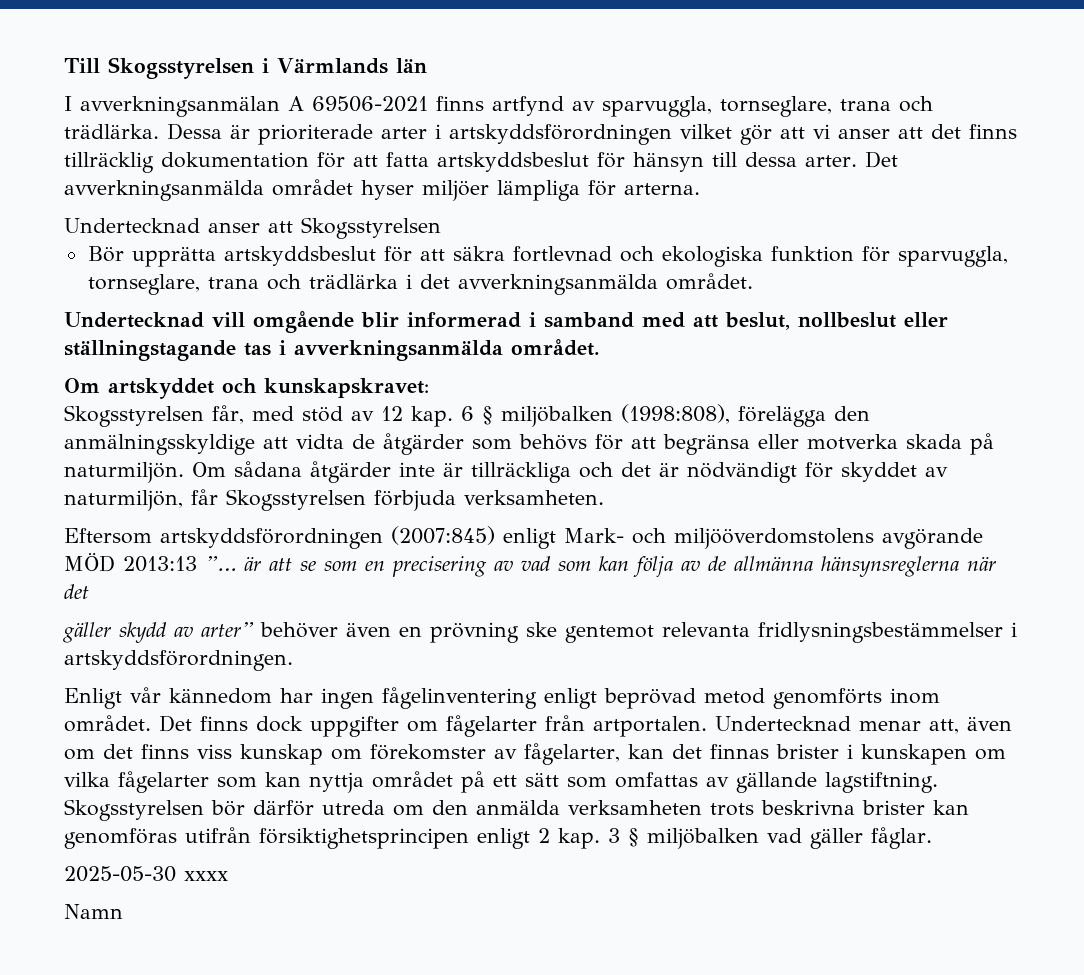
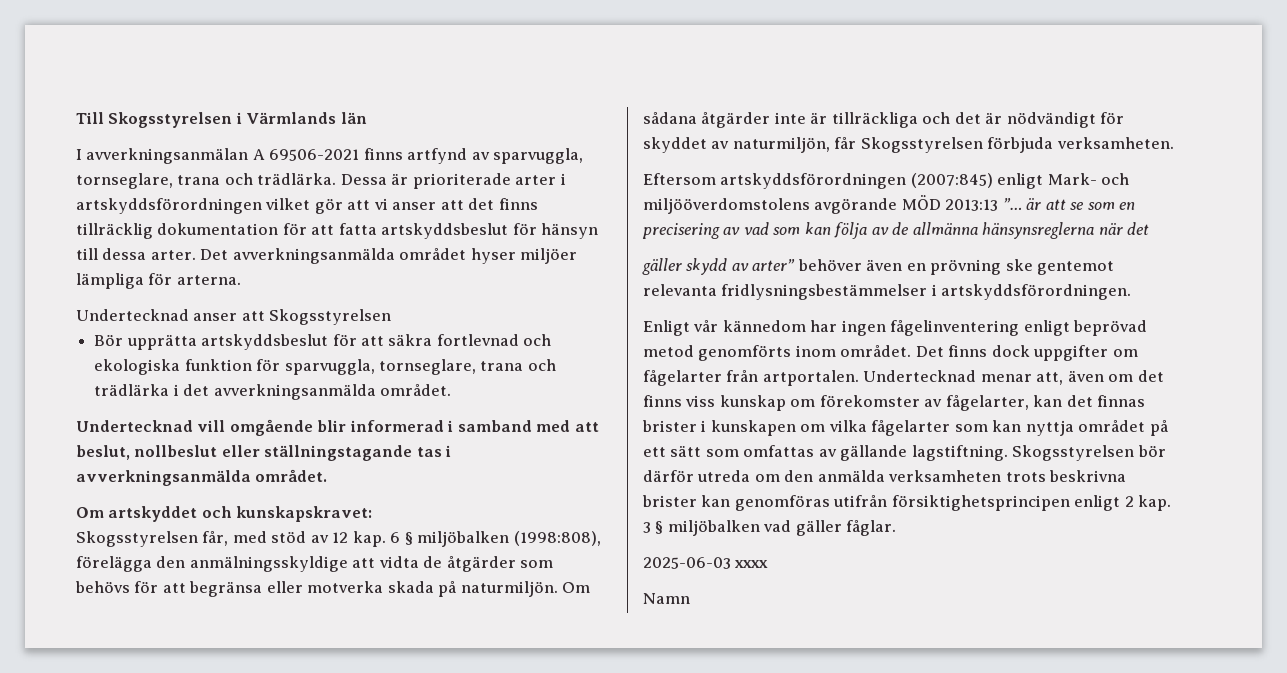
[64,866,176,882] 2025-05-30 -> [643,557,731,569] 2025-06-03

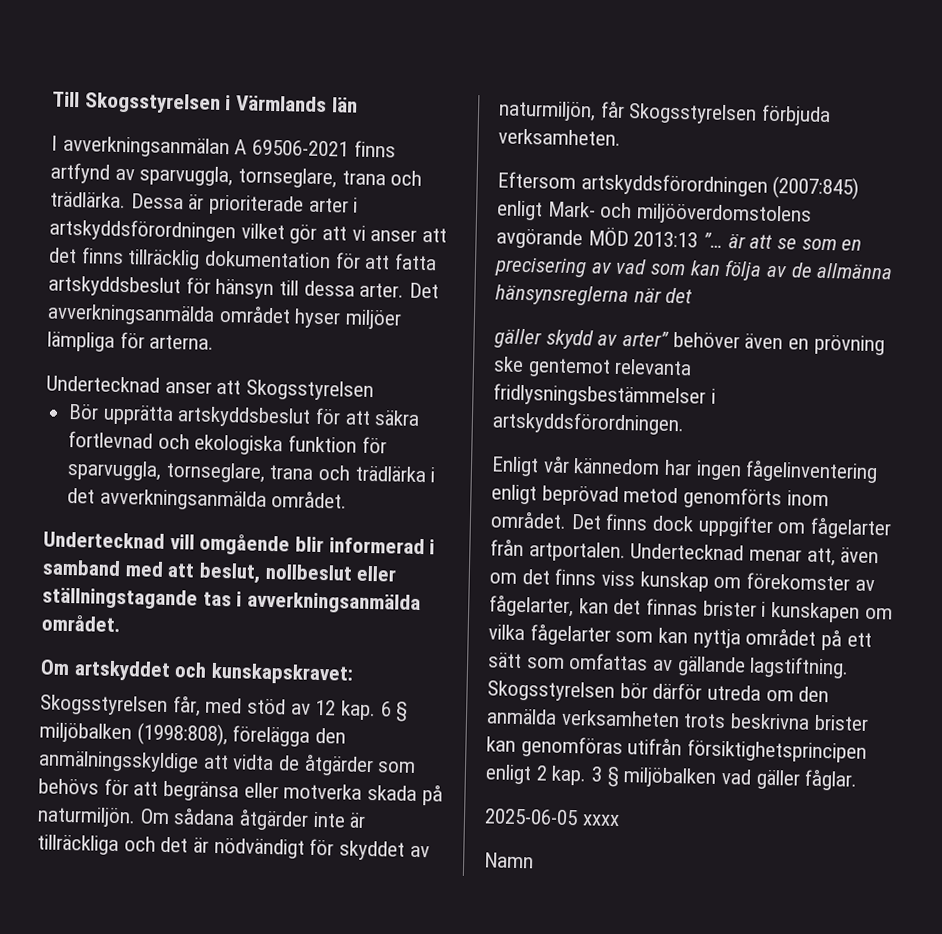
[643,557,731,569] 2025-06-03 -> [484,808,578,826] 2025-06-05

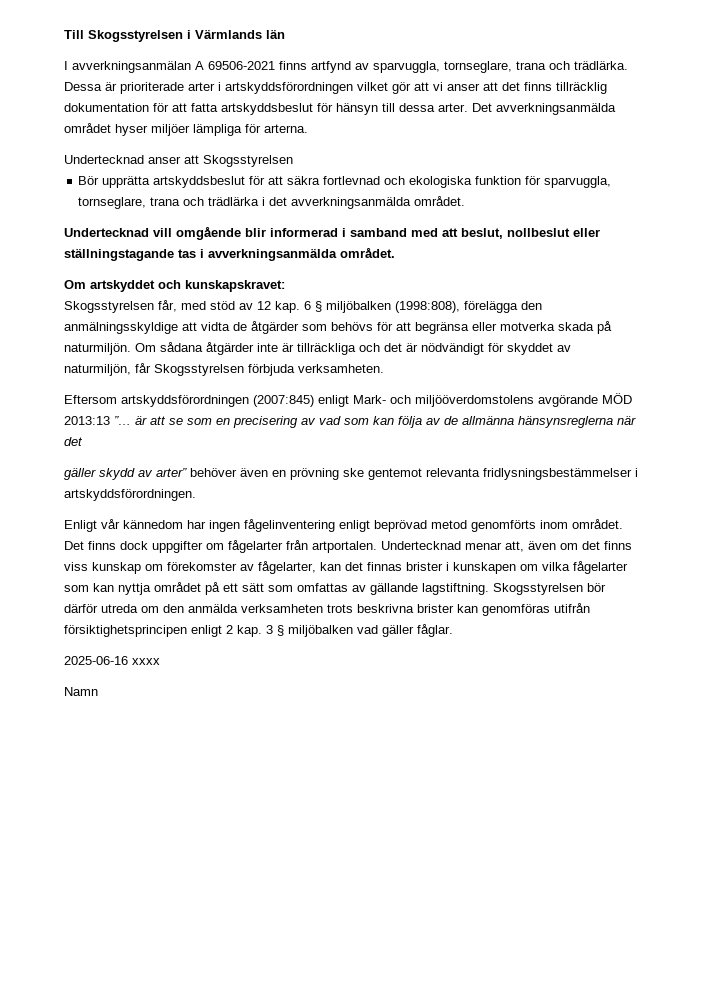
[484,808,578,826] 2025-06-05 -> [64,656,128,665] 2025-06-16

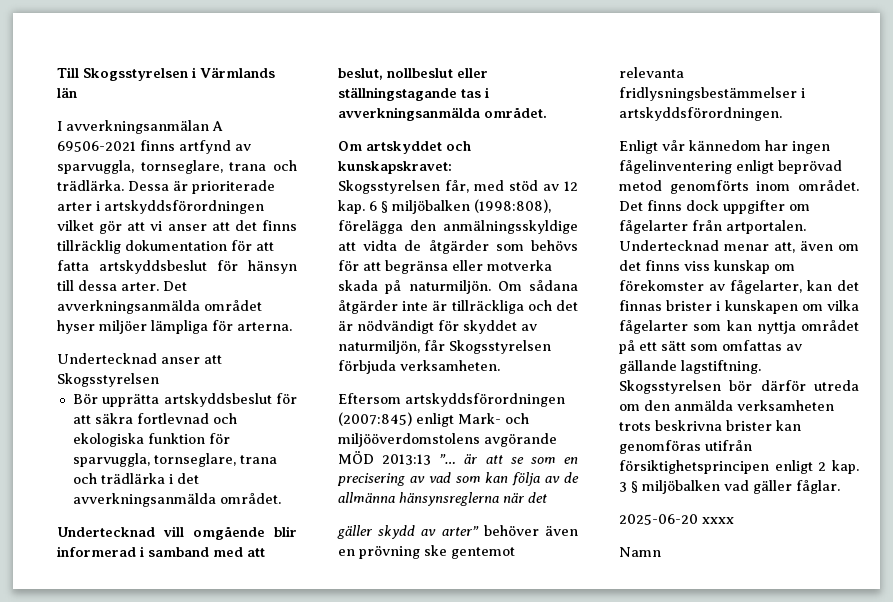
[64,656,128,665] 2025-06-16 -> [619,514,698,525] 2025-06-20

